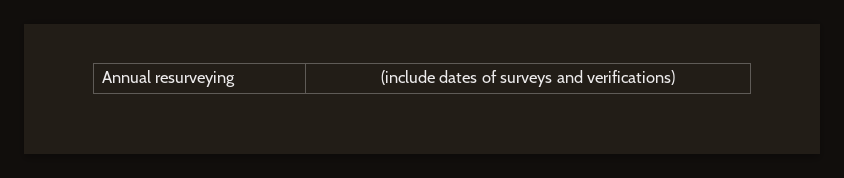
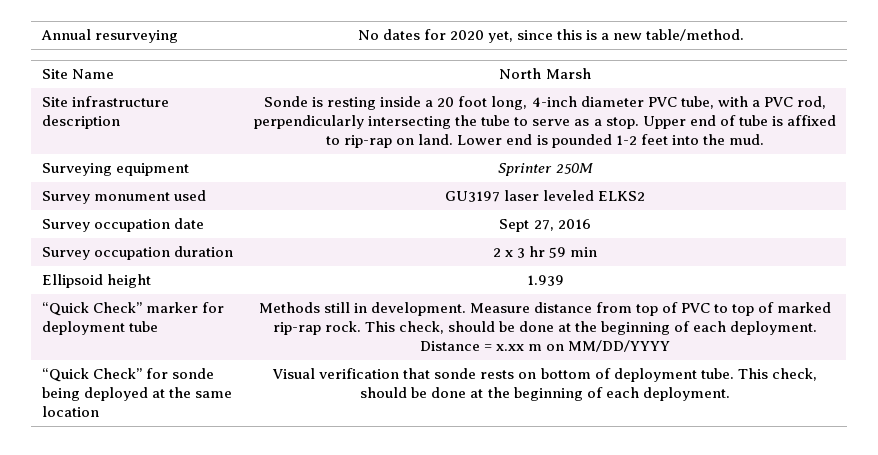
[380,70,676,87] (include dates of surveys and verifications) -> [357,29,745,43] [41,69,114,79] [499,68,591,79] [41,96,169,107] [41,115,120,129] [264,96,826,110] [254,115,836,129] [326,134,764,148] [41,163,189,176] [498,163,593,176] [41,190,206,204] [444,190,646,202] [41,218,204,232] [499,219,591,232] [41,246,233,260] [492,246,598,258] [41,274,151,288] [526,275,564,286] [41,302,224,316] [41,321,158,335] [258,302,832,316] [272,321,818,335] [419,340,671,352] [41,368,214,382] [41,387,232,401] [41,406,99,417] [272,368,817,382] [360,387,730,401] No dates for 2020 yet, since this is a new table/method. // Site Name | North Marsh // Site infrastructure description | Sonde is resting inside a 20 foot long, 4-inch diameter PVC tube, with a PVC rod, perpendicularly intersecting the tube to serve as a stop. Upper end of tube is affixed to rip-rap on land. Lower end is pounded 1-2 feet into the mud. // Surveying equipment | Sprinter 250M // Survey monument used | GU3197 laser leveled ELKS2 // Survey occupation date | Sept 27, 2016 // Survey occupation duration | 2 x 3 hr 59 min // Ellipsoid height | 1.939 // “Quick Check” marker for deployment tube | Methods still in development. Measure distance from top of PVC to top of marked rip-rap rock. This check, should be done at the beginning of each deployment. Distance = x.xx m on MM/DD/YYYY // “Quick Check” for sonde being deployed at the same location | Visual verification that sonde rests on bottom of deployment tube. This check, should be done at the beginning of each deployment.

